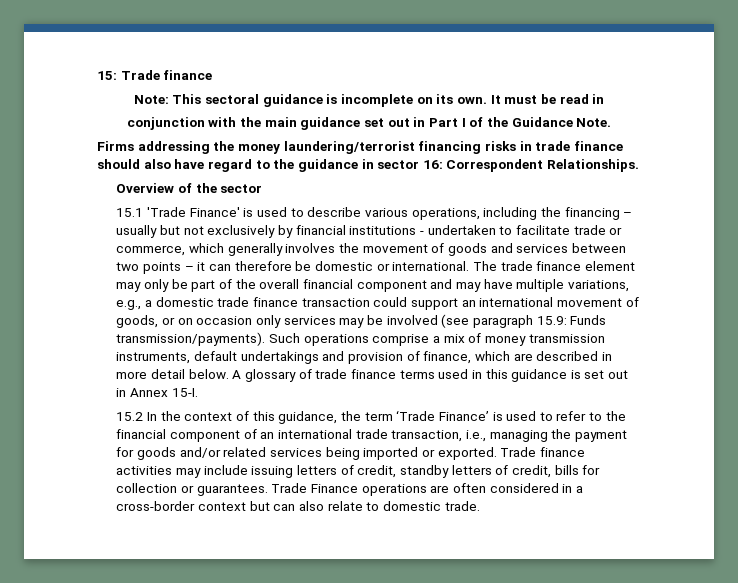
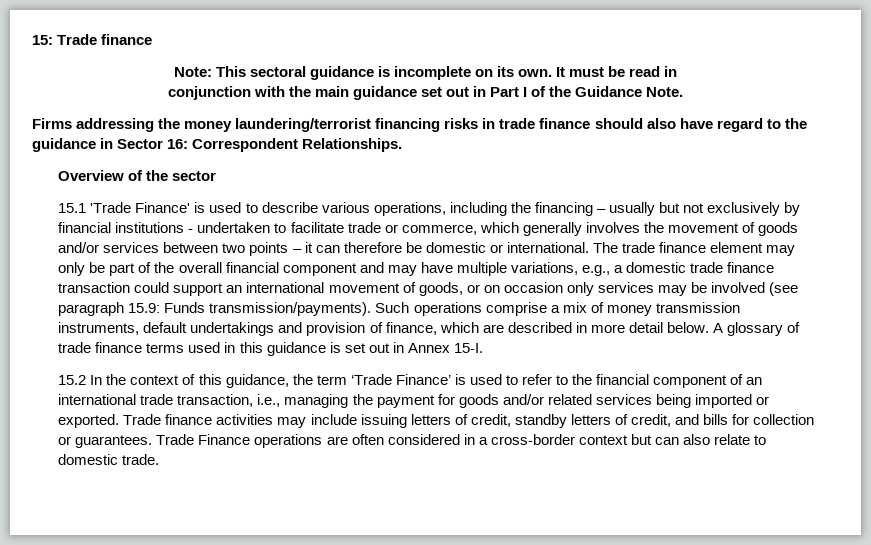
[377,160,420,169] sector -> [117,139,164,149] Sector
[490,243,513,253] and -> [58,242,100,253] and/or
(551, 471) none -> [674,414,699,425] and

